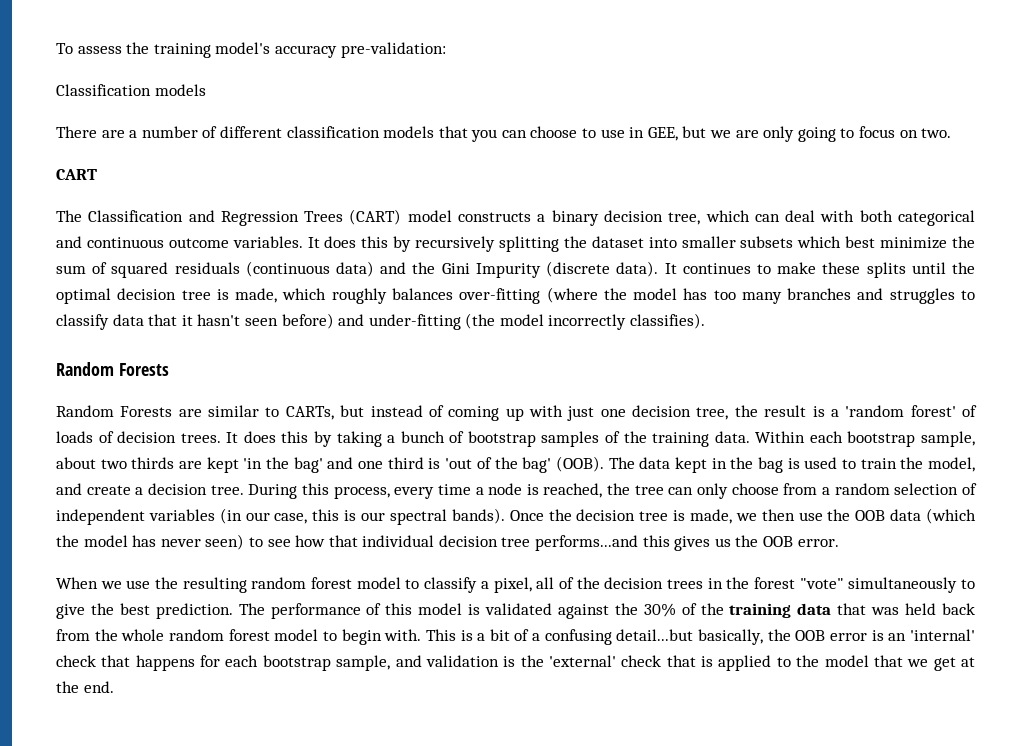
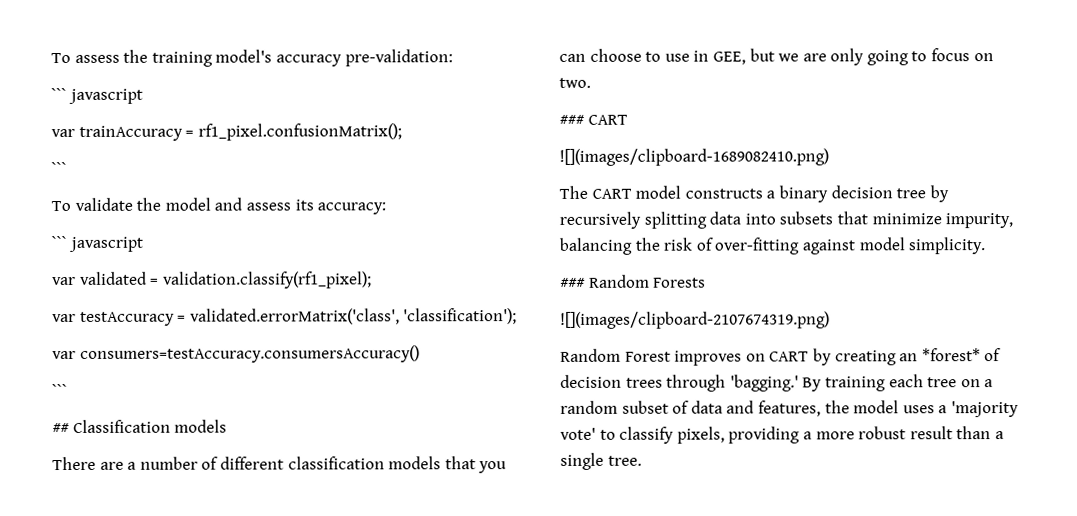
(446, 50) none -> [51,87,143,104] [51,123,402,141] [51,161,67,175] [51,197,387,215] [51,235,143,252] [52,271,372,289] [52,308,518,326] [52,345,420,363] [52,383,68,397] [52,422,70,434] ``` javascript // var trainAccuracy = rf1_pixel.confusionMatrix(); // ``` // To validate the model and assess its accuracy: // ``` javascript // var validated = validation.classify(rf1_pixel); // var testAccuracy = validated.errorMatrix('class', 'classification'); // var consumers=testAccuracy.consumersAccuracy() // ``` // ##
[56,169,97,180] [56,209,402,226] CART // The Classification and Regression Trees (CART) -> [559,114,628,125] [559,148,829,166] [559,185,632,199] ### CART // ![](images/clipboard-1689082410.png) // The CART
[668,210,975,226] [56,236,976,252] [56,261,976,278] [56,287,976,304] [56,313,706,330] [56,362,169,376] [56,405,978,421] [56,431,975,447] [56,456,976,473] [56,483,978,499] [56,508,977,525] [56,534,839,551] [56,577,975,593] [56,603,976,619] [56,629,976,645] [56,655,976,671] [56,681,114,693] tree, which can deal with both categorical and continuous outcome variables. It does this by recursively splitting the dataset into smaller subsets which best minimize the sum of squared residuals (continuous data) and the Gini Impurity (discrete data). It continues to make these splits until the optimal decision tree is made, which roughly balances over-fitting (where the model has too many branches and struggles to classify data that it hasn't seen before) and under-fitting (the model incorrectly classifies). // Random Forests // Random Forests are similar to CARTs, but instead of coming up with just one decision tree, the result is a 'random forest' of loads of decision trees. It does this by taking a bunch of bootstrap samples of the training data. Within each bootstrap sample, about two thirds are kept 'in the bag' and one third is 'out of the bag' (OOB). The data kept in the bag is used to train the model, and create a decision tree. During this process, every time a node is reached, the tree can only choose from a random selection of independent variables (in our case, this is our spectral bands). Once the decision tree is made, we then use the OOB data (which the model has never seen) to see how that individual decision tree performs...and this gives us the OOB error. // When we use the resulting random forest model to classify a pixel, all of the decision trees in the forest "vote" simultaneously to give the best prediction. The performance of this model is validated against the 30% of the training data that was held back from the whole random forest model to begin with. This is a bit of a confusing detail...but basically, the OOB error is an 'internal' check that happens for each bootstrap sample, and validation is the 'external' check that is applied to the model that we get at the end. -> [896,185,949,203] [559,211,1014,229] [559,237,986,255] [560,274,707,288] [560,311,830,329] [560,348,1002,366] [560,374,994,392] [560,400,1019,418] [560,426,1004,444] [560,452,642,470] tree by recursively splitting data into subsets that minimize impurity, balancing the risk of over-fitting against model simplicity. // ### Random Forests // ![](images/clipboard-2107674319.png) // Random Forest improves on CART by creating an *forest* of decision trees through 'bagging.' By training each tree on a random subset of data and features, the model uses a 'majority vote' to classify pixels, providing a more robust result than a single tree.

